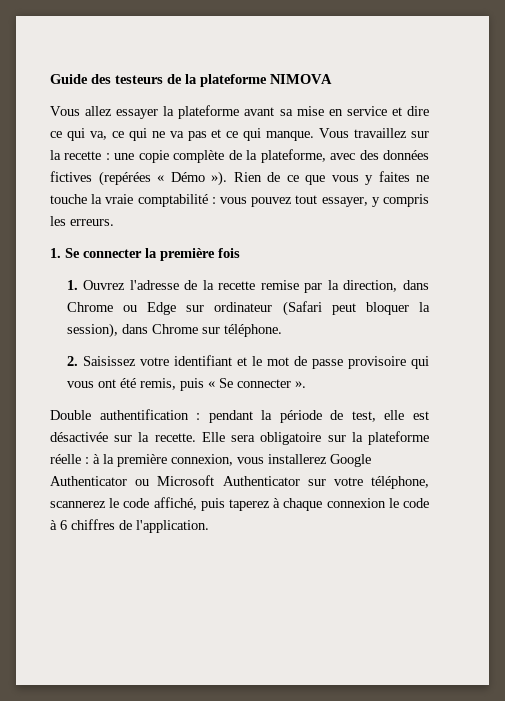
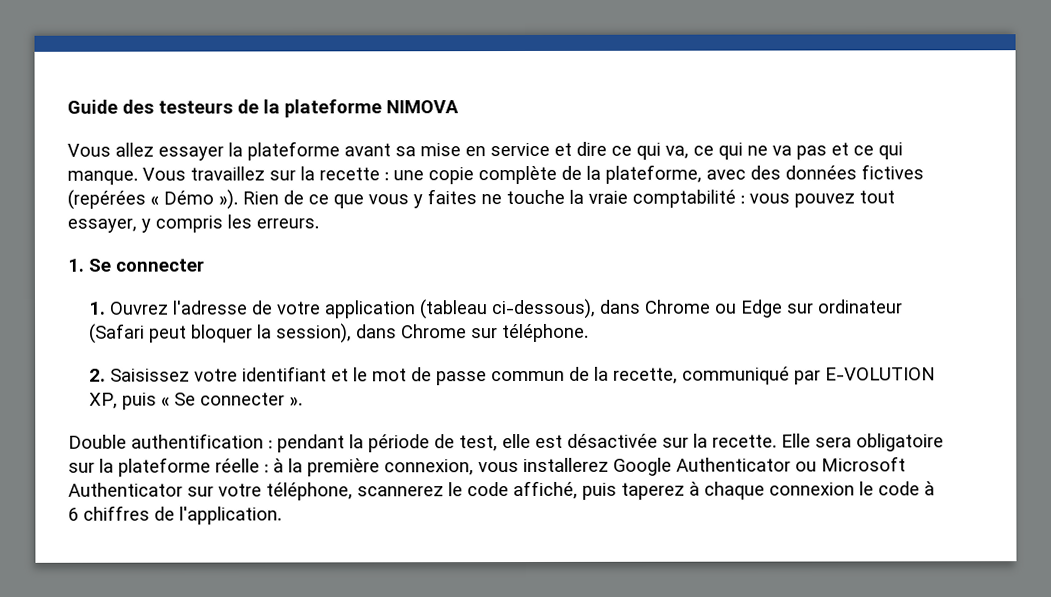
[145,248,240,261] la première fois -> (204, 265) none
[202,280,398,293] la recette remise par la direction, -> [277,298,597,320] votre application (tableau ci-dessous),
[347,356,429,369] [66,378,176,390] provisoire qui vous ont été remis, -> [491,366,937,385] [89,392,119,409] commun de la recette, communiqué par E-VOLUTION XP,

